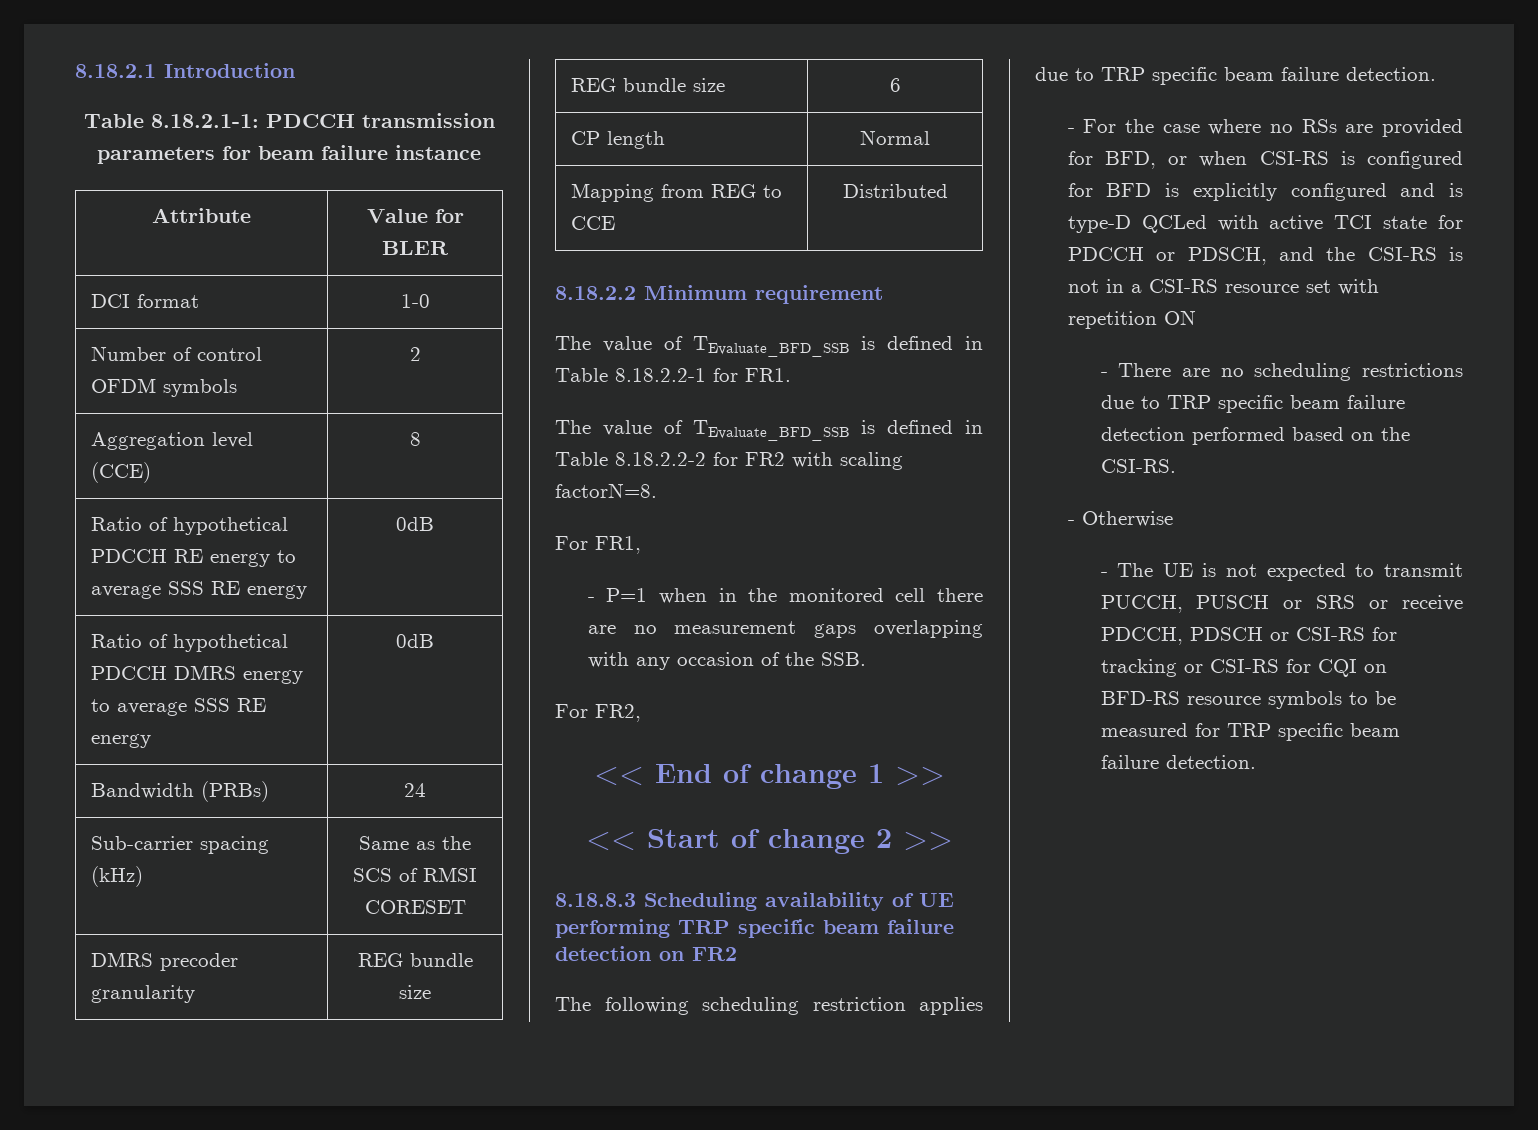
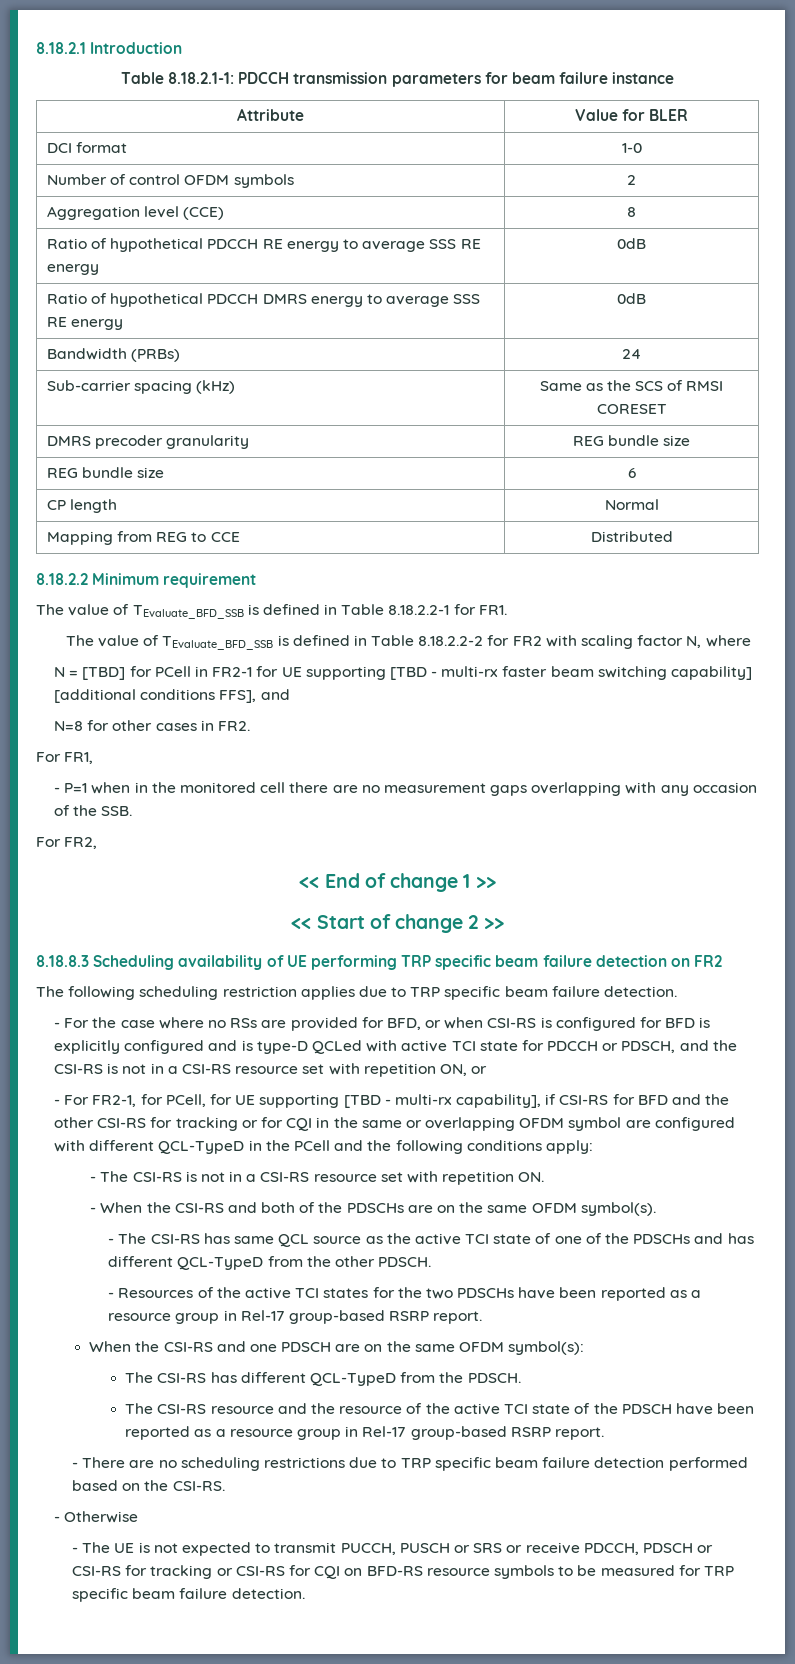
[555,483,657,498] factorN=8. -> [637,635,751,648] [54,666,753,680] [54,689,290,703] [54,720,250,731] factor N, where // N = [TBD] for PCell in FR2-1 for UE supporting [TBD - multi-rx faster beam switching capability] [additional conditions FFS], and // N=8 for other cases in FR2.
[1163,310,1196,325] ON -> [439,1064,488,1076] [54,1094,730,1108] [54,1117,735,1131] [54,1140,593,1154] [90,1171,545,1185] [90,1202,656,1216] [108,1233,754,1247] [108,1256,432,1270] [108,1287,702,1301] [108,1310,483,1324] [89,1341,585,1355] [125,1372,521,1386] [125,1403,755,1415] [125,1426,604,1440] ON, or // - For FR2-1, for PCell, for UE supporting [TBD - multi-rx capability], if CSI-RS for BFD and the other CSI-RS for tracking or for CQI in the same or overlapping OFDM symbol are configured with different QCL-TypeD in the PCell and the following conditions apply: // - The CSI-RS is not in a CSI-RS resource set with repetition ON. // - When the CSI-RS and both of the PDSCHs are on the same OFDM symbol(s). // - The CSI-RS has same QCL source as the active TCI state of one of the PDSCHs and has different QCL-TypeD from the other PDSCH. // - Resources of the active TCI states for the two PDSCHs have been reported as a resource group in Rel-17 group-based RSRP report. // When the CSI-RS and one PDSCH are on the same OFDM symbol(s): // The CSI-RS has different QCL-TypeD from the PDSCH. // The CSI-RS resource and the resource of the active TCI state of the PDSCH have been reported as a resource group in Rel-17 group-based RSRP report.

